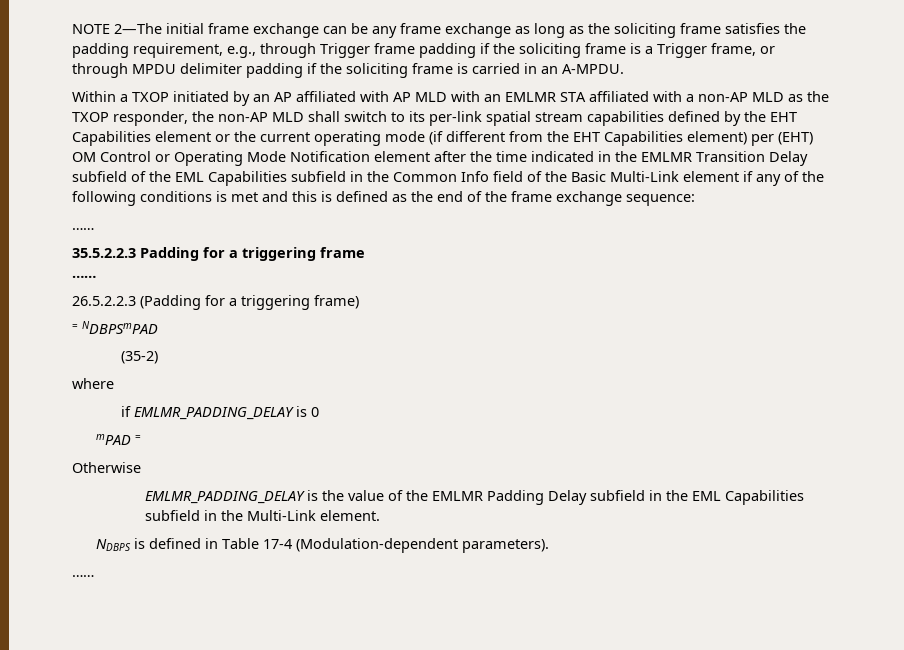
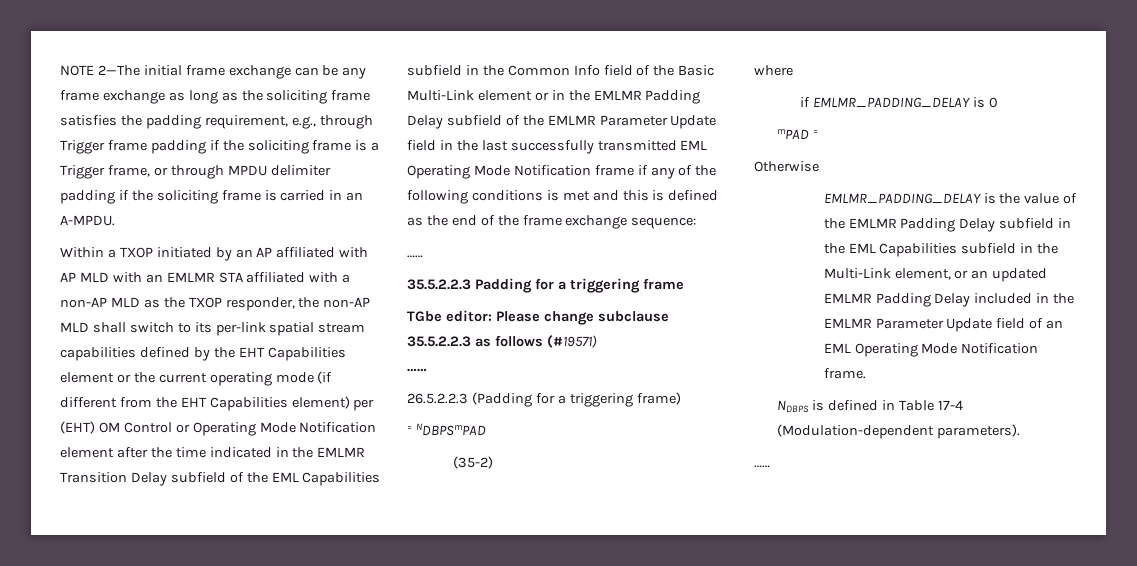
(739, 176) none -> [534,90,701,104] [407,115,717,129] [407,140,708,154] [407,165,634,179] or in the EMLMR Padding Delay subfield of the EMLMR Parameter Update field in the last successfully transmitted EML Operating Mode Notification frame
(365, 252) none -> [407,310,669,325] [407,335,597,348] // TGbe editor: Please change subclause 35.5.2.2.3 as follows (#19571)
[320,510,381,521] element. -> [894,268,1048,282] [823,293,1075,307] [823,318,1064,332] [823,343,1039,357] [823,368,866,379] element, or an updated EMLMR Padding Delay included in the EMLMR Parameter Update field of an EML Operating Mode Notification frame.

